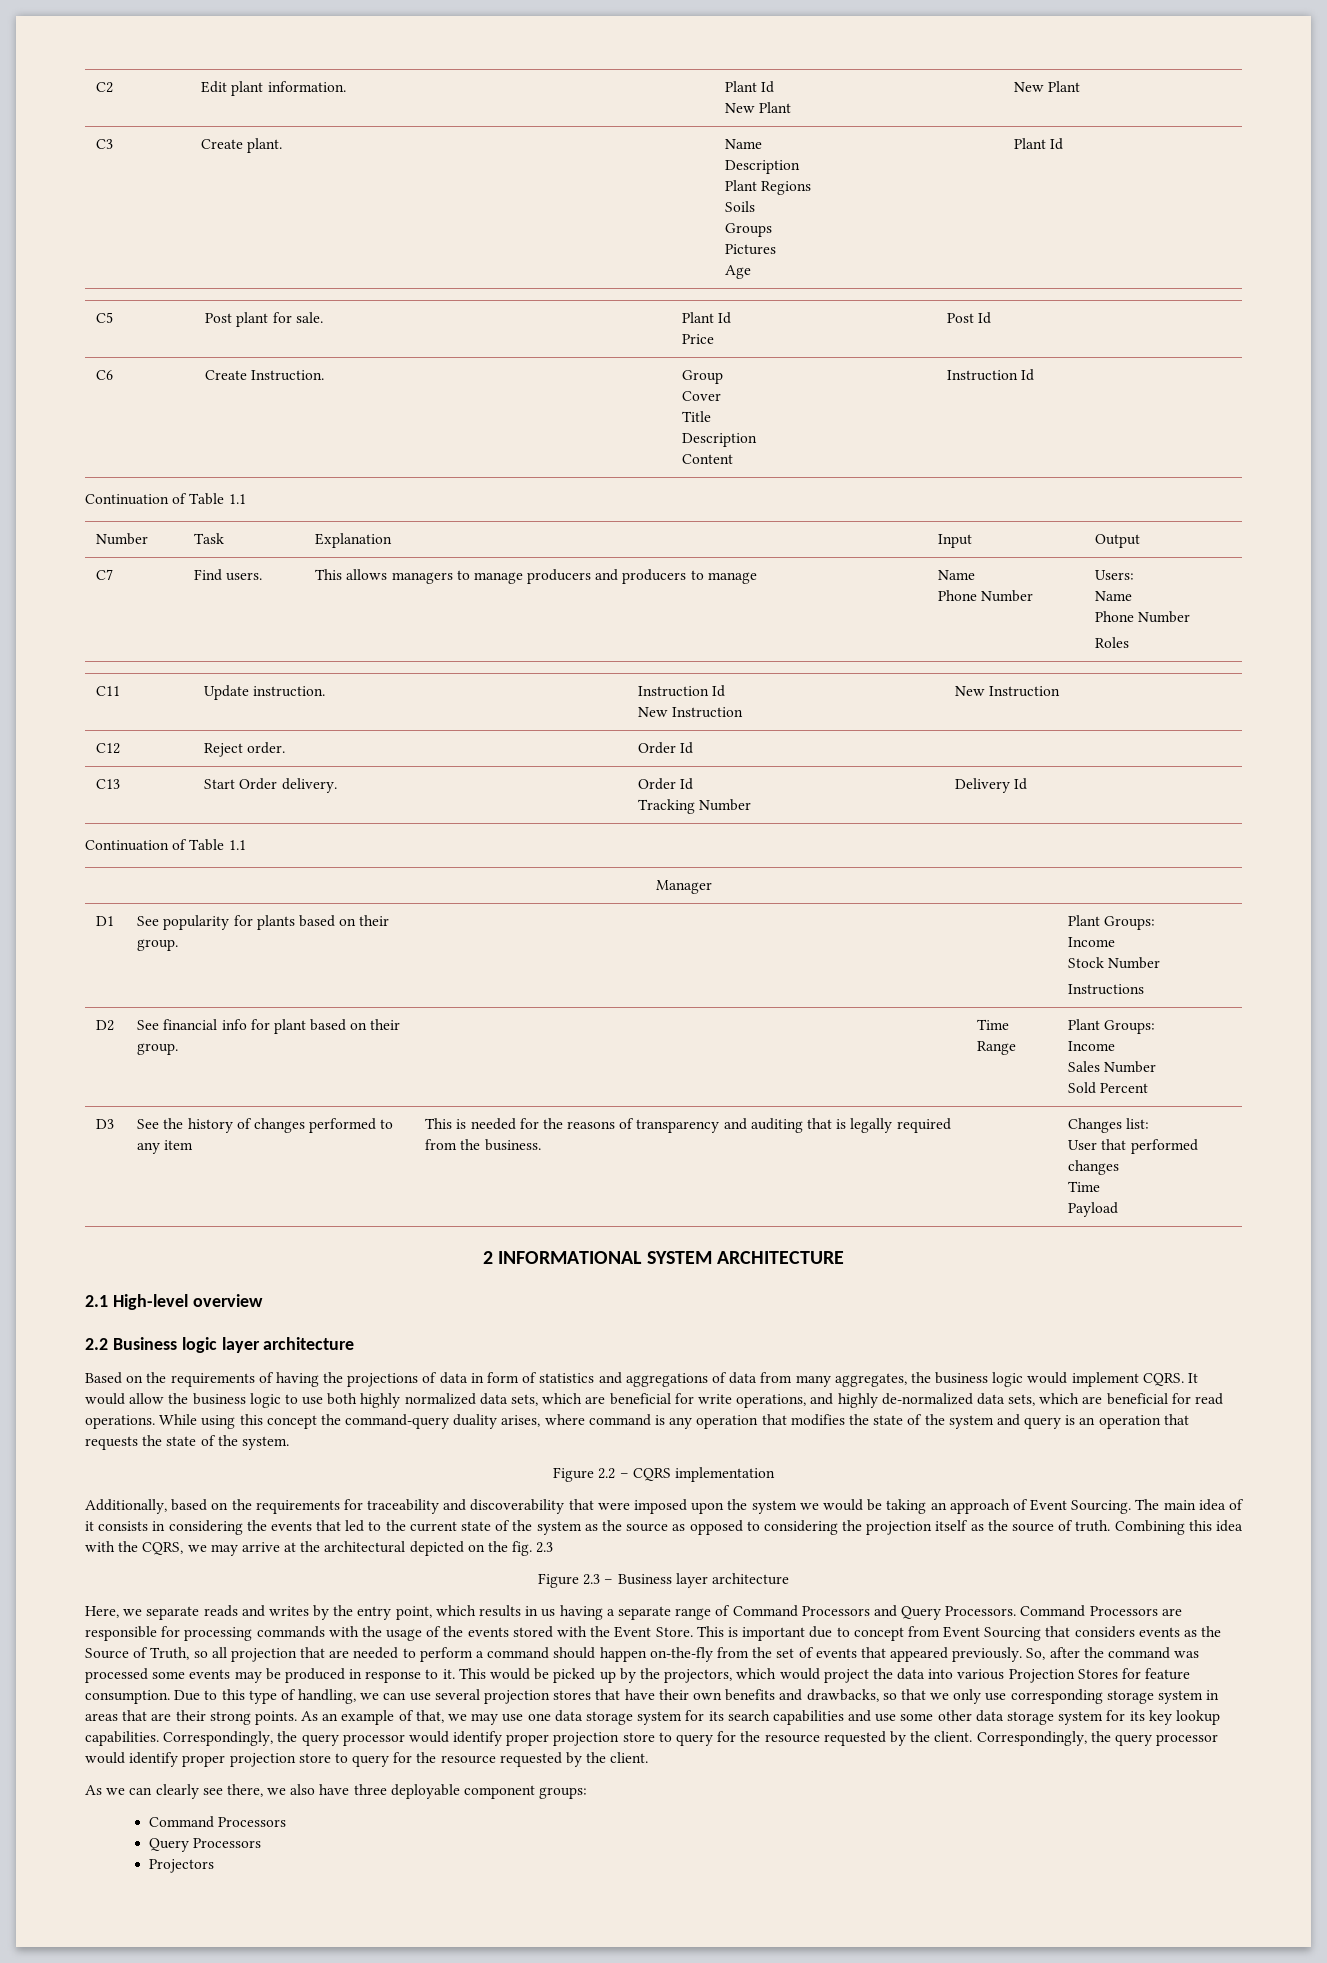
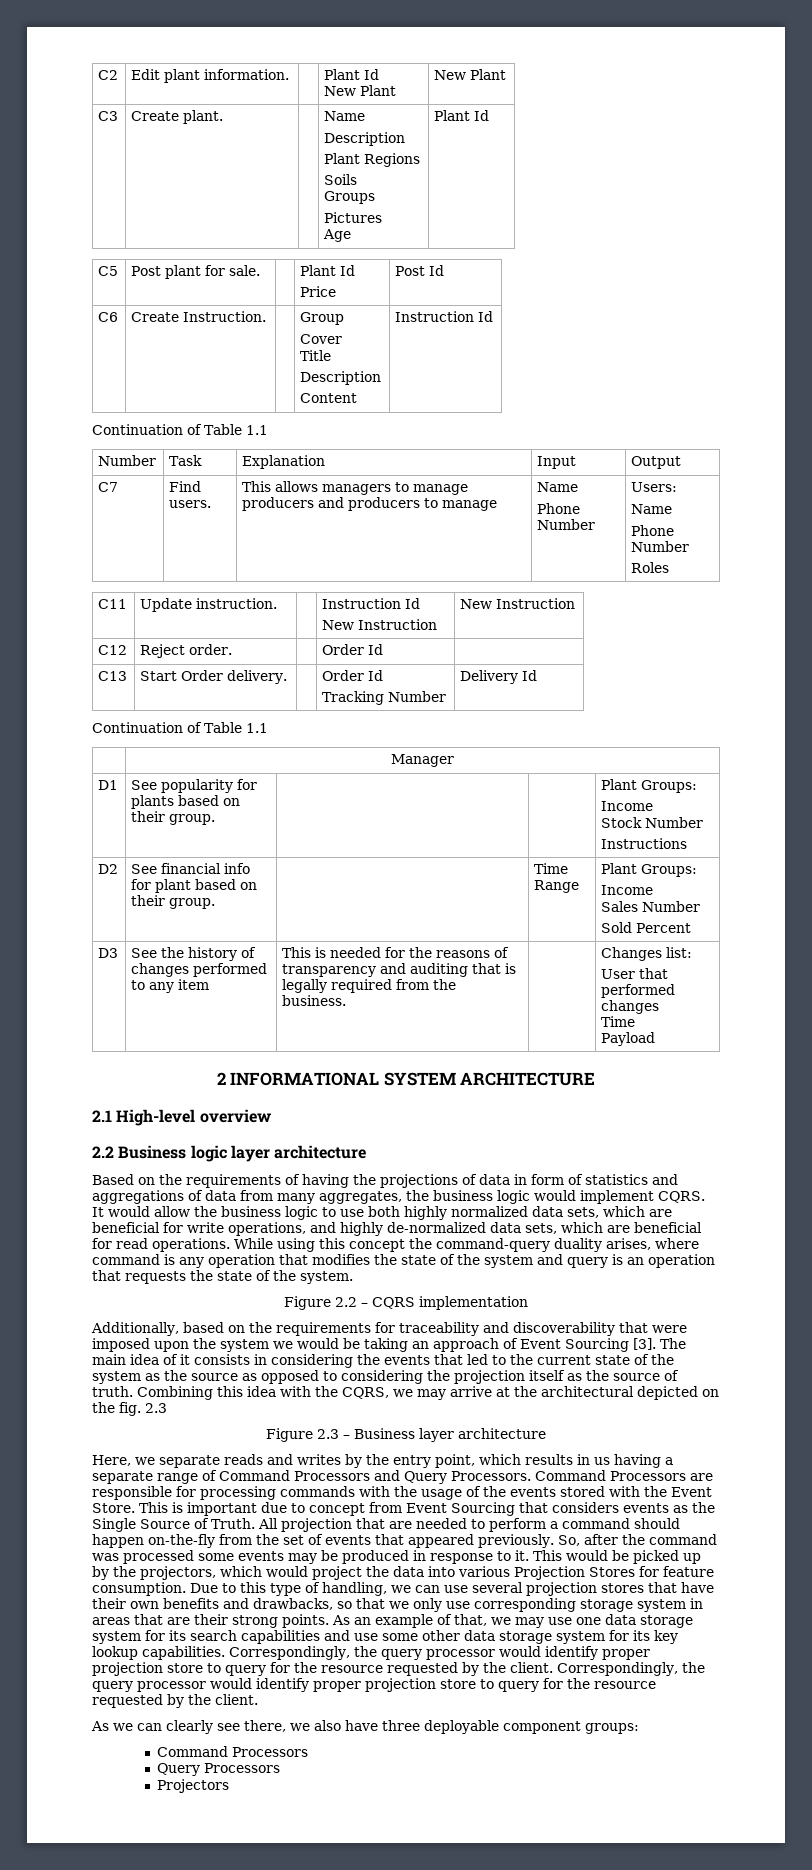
[1071,1500,1132,1514] Sourcing. -> [565,1338,656,1352] Sourcing [3].
(1222, 1631) none -> [92,1518,136,1532] Single
[150,1647,227,1660] Truth, so all -> [211,1518,278,1529] Truth. All

